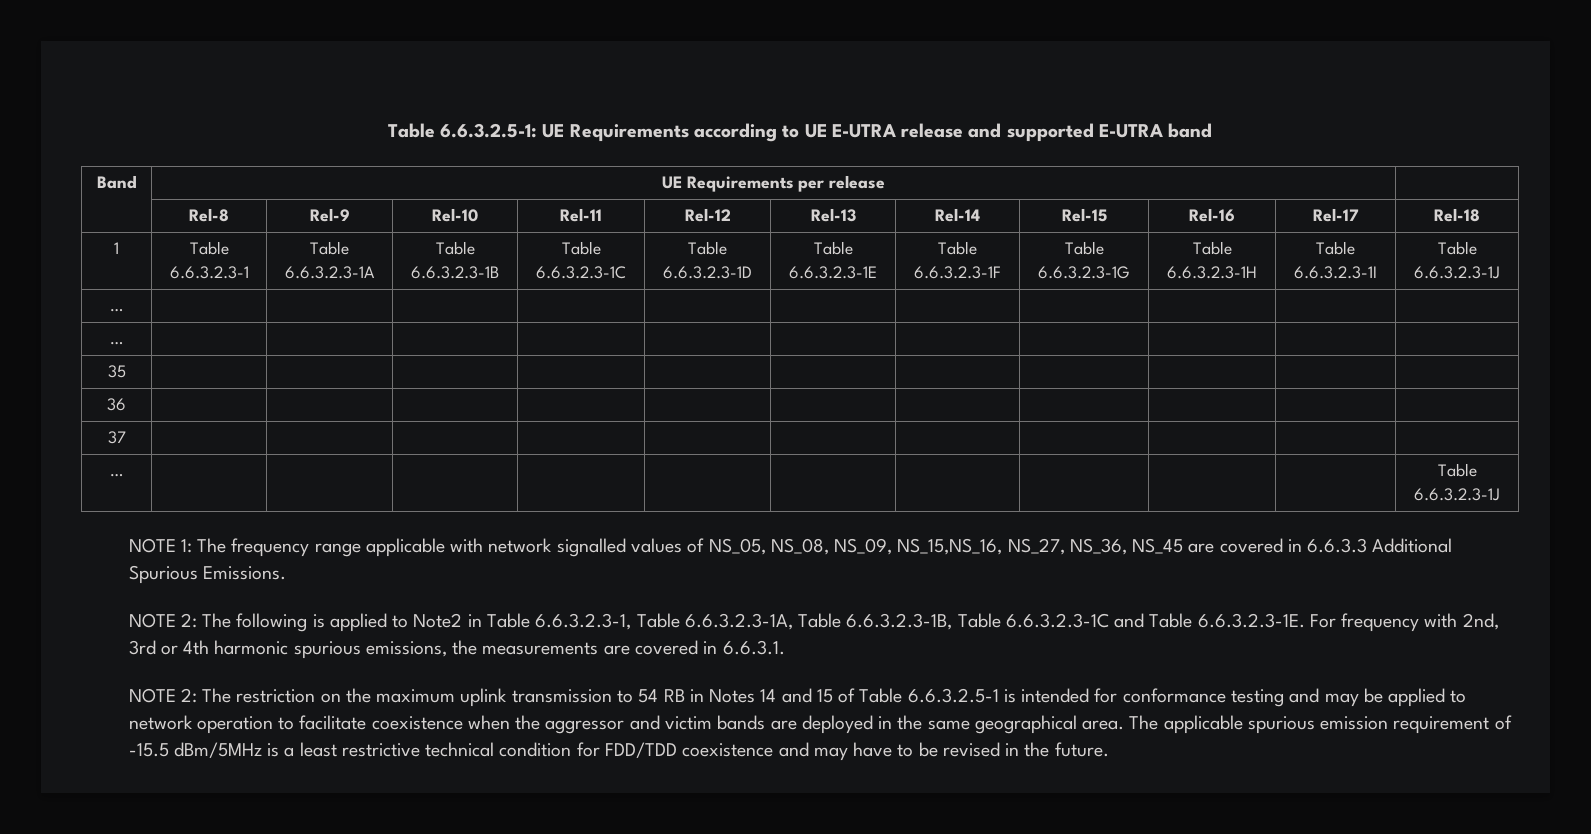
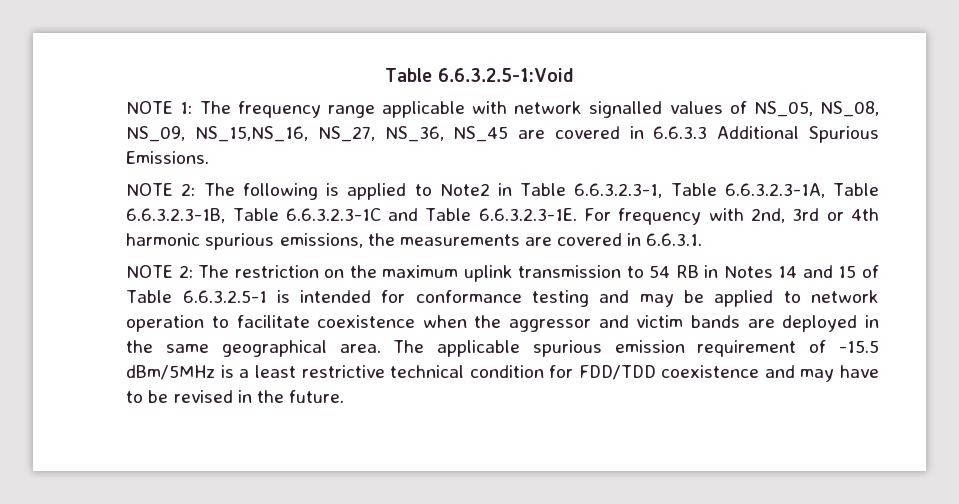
[387,123,1213,142] [96,175,137,189] [661,175,886,192] [189,208,229,222] [309,208,350,222] [432,208,478,222] [560,208,602,222] [684,208,731,222] [810,208,856,222] [935,208,980,222] [1061,208,1107,222] [1189,208,1235,222] [1312,208,1359,222] [1434,208,1480,222] [114,242,119,254] [189,241,229,255] [169,266,249,279] [310,241,349,255] [285,266,375,279] [435,241,475,255] [411,266,499,279] [561,241,601,255] [536,266,626,279] [688,241,727,255] [663,266,752,279] [813,241,853,255] [789,266,877,279] [938,241,977,255] [914,266,1001,279] [1064,241,1104,255] [1038,266,1130,279] [1192,241,1232,255] [1167,266,1257,279] [1316,241,1355,255] [1294,266,1377,279] [1437,241,1477,255] [1414,266,1500,279] [110,308,123,312] [110,341,123,345] [107,365,126,378] [107,398,126,411] [107,431,126,444] [110,473,123,477] [1437,463,1477,477] [1414,488,1500,501] Table 6.6.3.2.5-1: UE Requirements according to UE E-UTRA release and supported E-UTRA band // Band | UE Requirements per release | // | Rel-8 | Rel-9 | Rel-10 | Rel-11 | Rel-12 | Rel-13 | Rel-14 | Rel-15 | Rel-16 | Rel-17 | Rel-18 // 1 | Table 6.6.3.2.3-1 | Table 6.6.3.2.3-1A | Table 6.6.3.2.3-1B | Table 6.6.3.2.3-1C | Table 6.6.3.2.3-1D | Table 6.6.3.2.3-1E | Table 6.6.3.2.3-1F | Table 6.6.3.2.3-1G | Table 6.6.3.2.3-1H | Table 6.6.3.2.3-1I | Table 6.6.3.2.3-1J // … | | | | | | | | | | | // … | | | | | | | | | | | // 35 | | | | | | | | | | | // 36 | | | | | | | | | | | // 37 | | | | | | | | | | | // … | | | | | | | | | | | Table 6.6.3.2.3-1J -> [385,68,574,82] Table 6.6.3.2.5-1:Void

